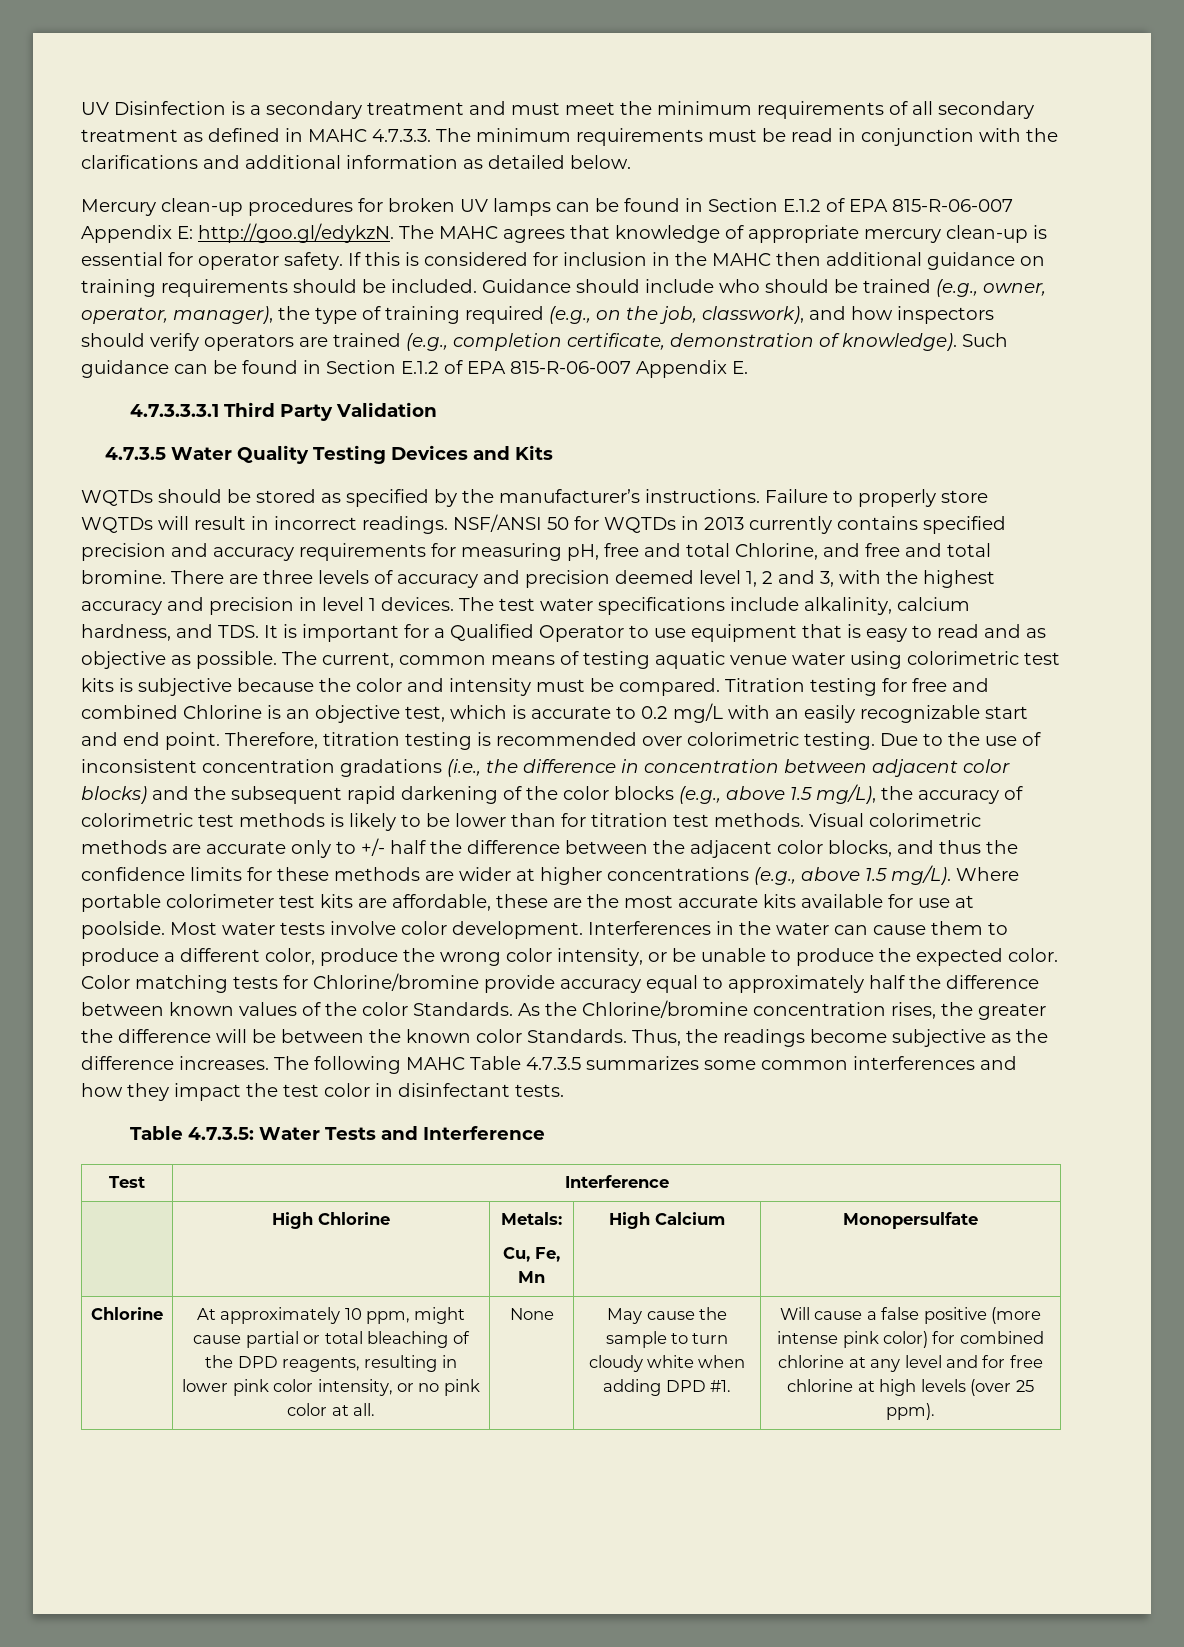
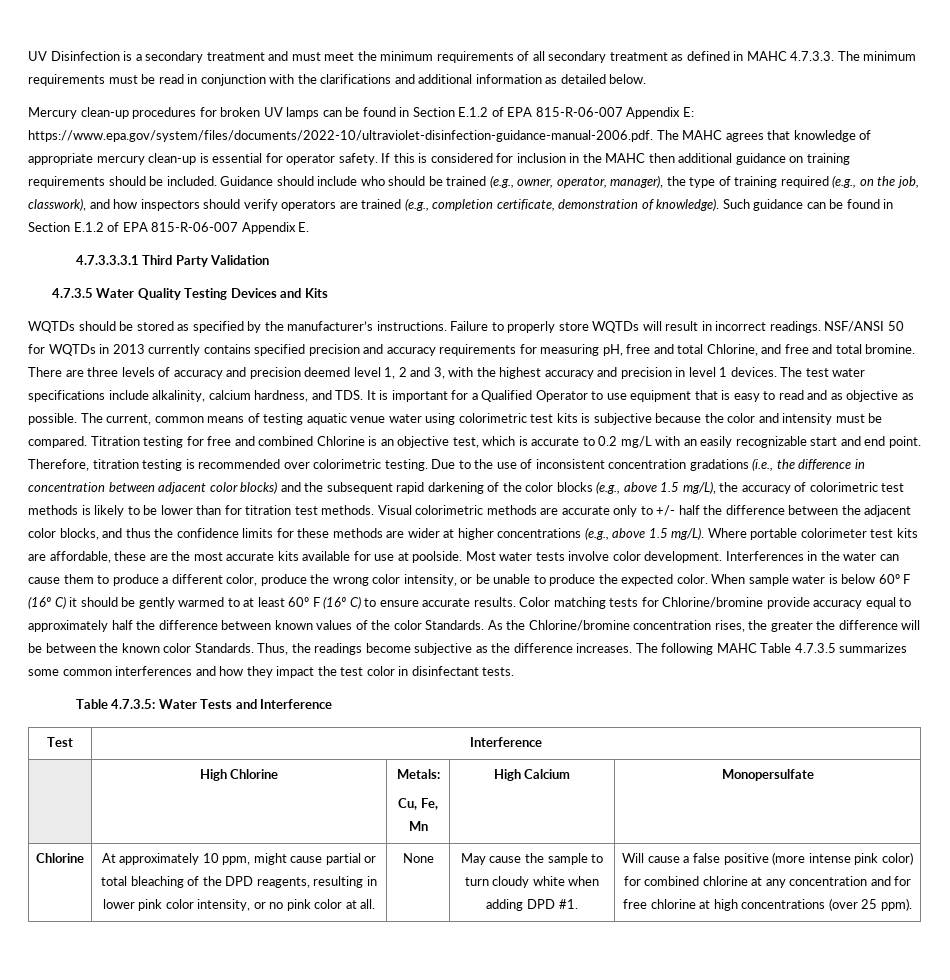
[198,223,394,243] http://goo.gl/edykzN. -> [28,130,653,142] https://www.epa.gov/system/files/documents/2022-10/ultraviolet-disinfection-guidance-manual-2006.pdf.
(1058, 955) none -> [711,574,911,586] [28,596,516,609] When sample water is below 60º F (16º C) it should be gently warmed to at least 60º F (16º C) to ensure accurate results.
[904,1355,942,1368] level -> [789,876,868,886] concentration
[920,1379,966,1392] levels -> [741,899,826,909] concentrations

